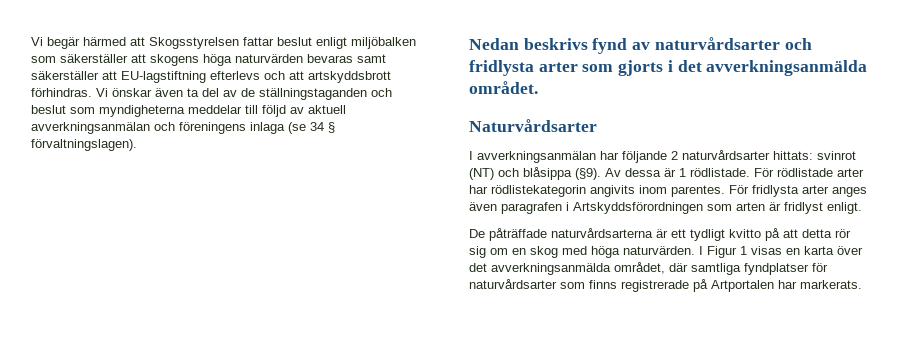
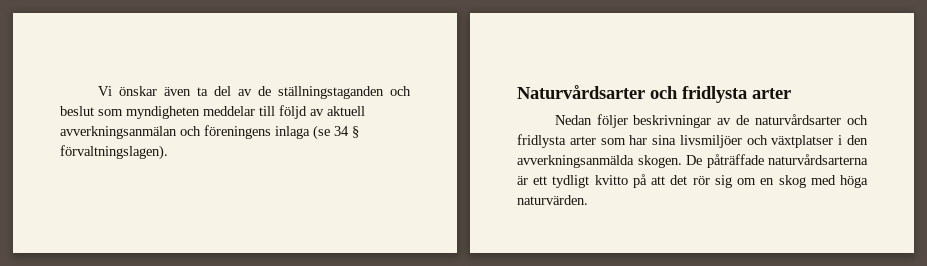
[31,37,416,49] [31,54,386,66] [31,71,391,83] [31,88,108,97] Vi begär härmed att Skogsstyrelsen fattar beslut enligt miljöbalken som säkerställer att skogens höga naturvärden bevaras samt säkerställer att EU-lagstiftning efterlevs och att artskyddsbrott förhindras. Vi -> [97,86,112,96] Vi
[99,105,185,117] myndigheterna -> [126,106,200,119] myndigheten
[469,38,651,54] Nedan beskrivs fynd av -> [517,85,791,103] [554,114,750,128] Naturvårdsarter och fridlysta arter // Nedan följer beskrivningar av de
[618,60,868,76] [469,81,538,94] [469,119,597,132] [469,150,856,163] [469,167,864,180] [469,185,867,197] [469,202,862,214] gjorts i det avverkningsanmälda området. // Naturvårdsarter // I avverkningsanmälan har följande 2 naturvårdsarter hittats: svinrot (NT) och blåsippa (§9). Av dessa är 1 rödlistade. För rödlistade arter har rödlistekategorin angivits inom parentes. För fridlysta arter anges även paragrafen i Artskyddsförordningen som arten är fridlyst enligt. // -> [629,135,868,148] [517,155,682,168] har sina livsmiljöer och växtplatser i den avverkningsanmälda skogen.
[802,229,832,238] detta -> [670,175,688,185] det
[699,246,863,258] [469,262,828,275] [469,279,862,292] I Figur 1 visas en karta över det avverkningsanmälda området, där samtliga fyndplatser för naturvårdsarter som finns registrerade på Artportalen har markerats. -> (588, 200) none

